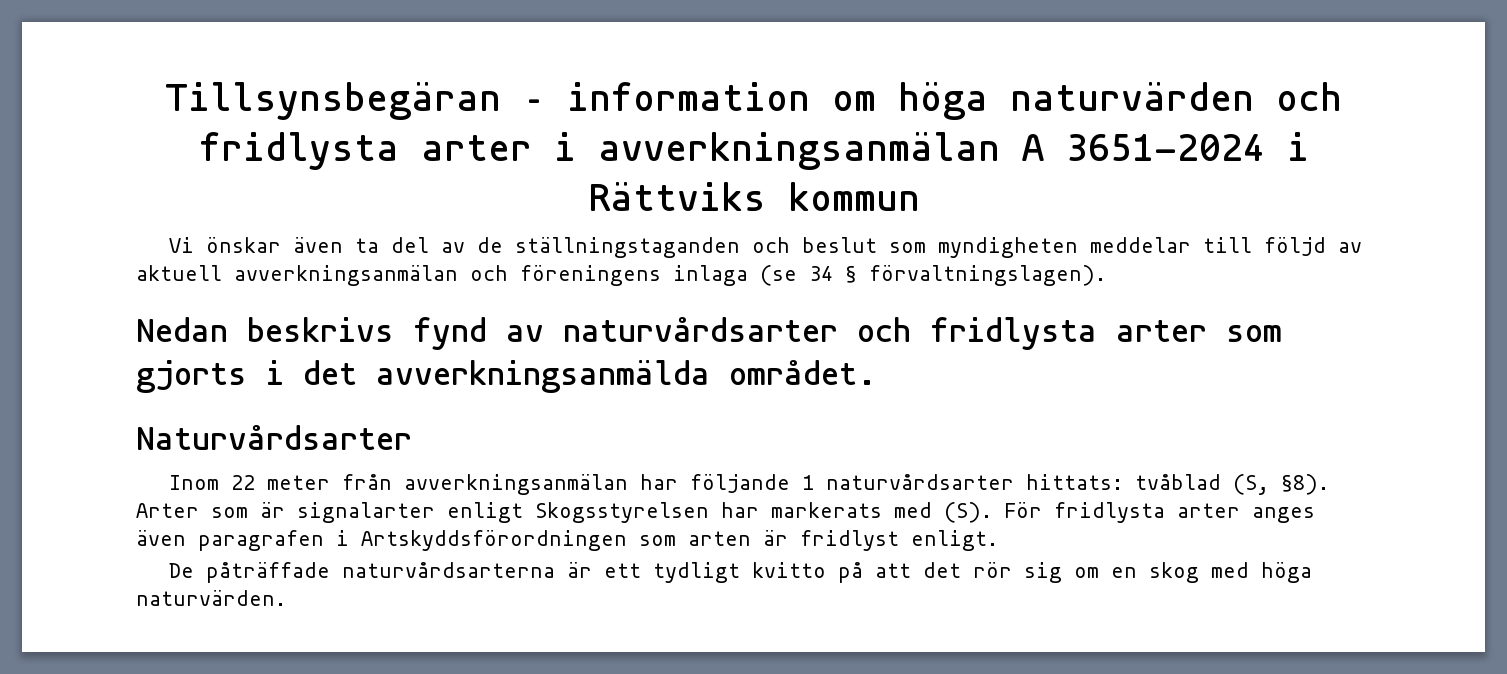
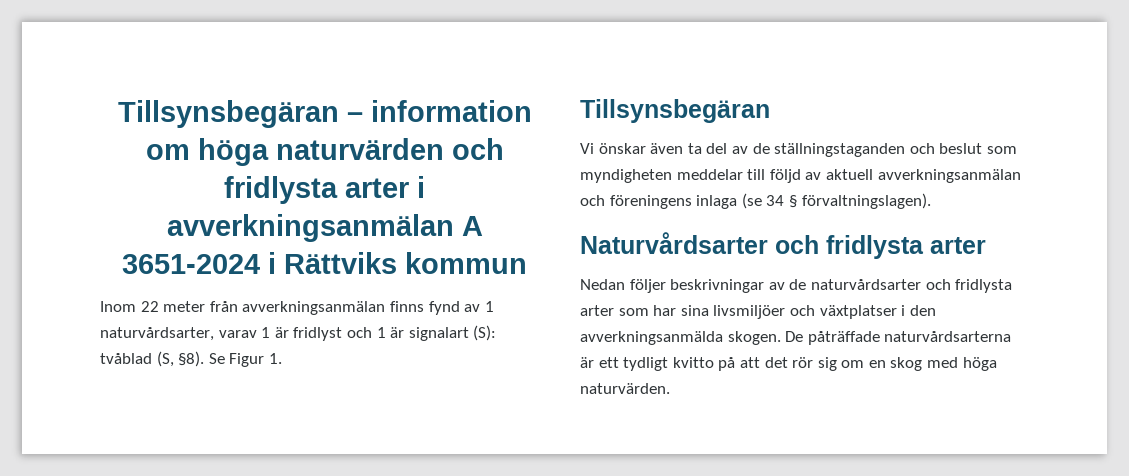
(920, 196) none -> [100,301,494,315] [100,325,497,341] [100,351,282,367] [580,99,770,123] // Inom 22 meter från avverkningsanmälan finns fynd av 1 naturvårdsarter, varav 1 är fridlyst och 1 är signalart (S): tvåblad (S, §8). Se Figur 1. // Tillsynsbegäran
[136,317,544,350] Nedan beskrivs fynd av -> [580,232,986,259] [580,279,807,293] Naturvårdsarter och fridlysta arter // Nedan följer beskrivningar av de
[136,360,877,393] [136,425,412,450] [168,474,1329,495] [136,502,1315,523] [136,530,998,551] gjorts i det avverkningsanmälda området. // Naturvårdsarter // Inom 22 meter från avverkningsanmälan har följande 1 naturvårdsarter hittats: tvåblad (S, §8). Arter som är signalarter enligt Skogsstyrelsen har markerats med (S). För fridlysta arter anges även paragrafen i Artskyddsförordningen som arten är fridlyst enligt. // -> [653,305,936,319] [580,331,781,345] har sina livsmiljöer och växtplatser i den avverkningsanmälda skogen.

